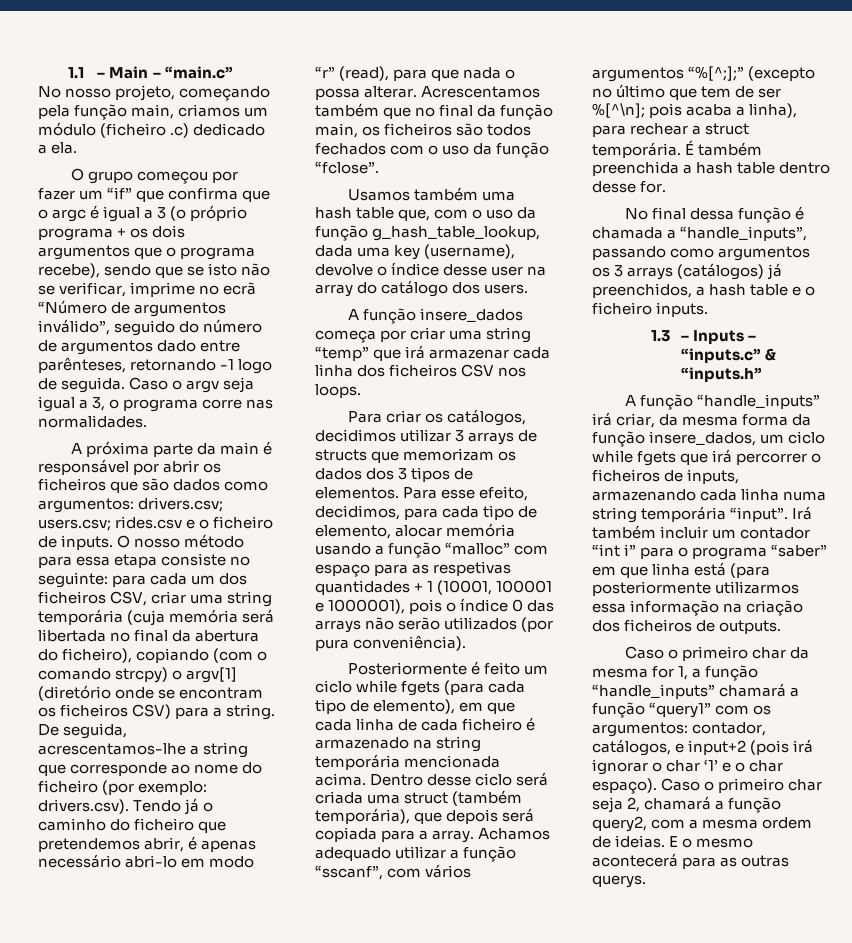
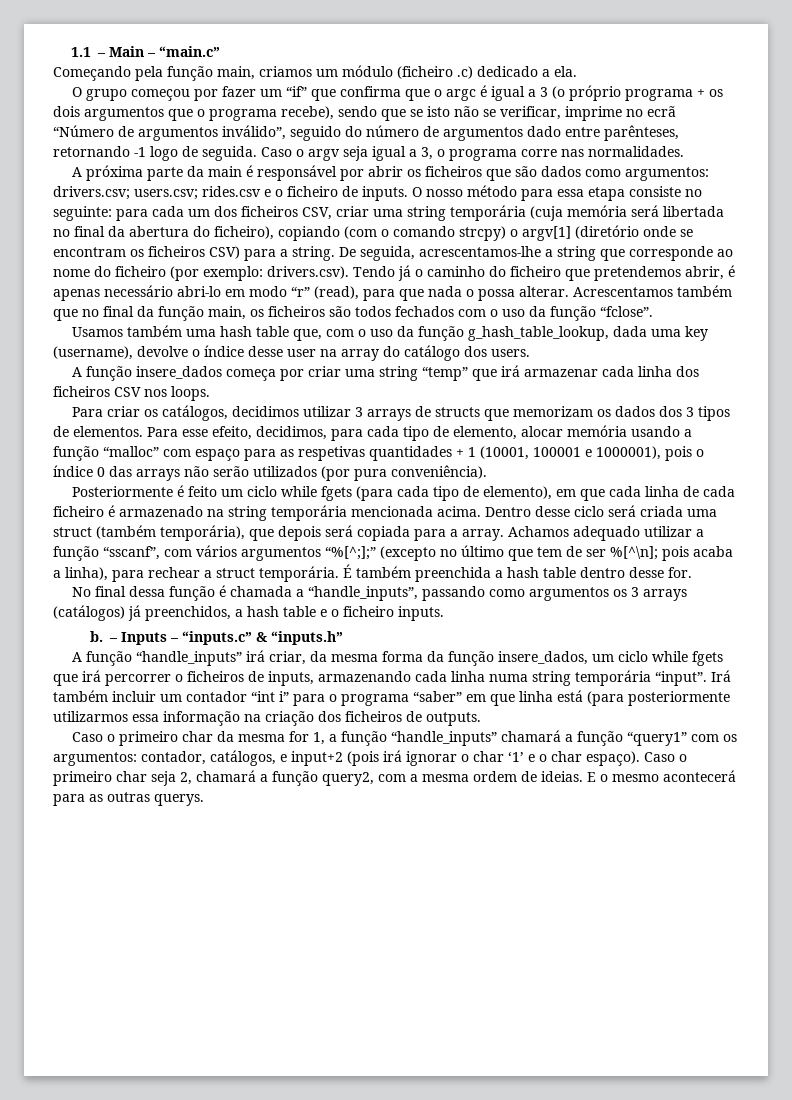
[38,85,271,101] No nosso projeto, começando -> [53,66,131,81] Começando
[651,330,671,342] 1.3 -> [89,631,103,642] b.

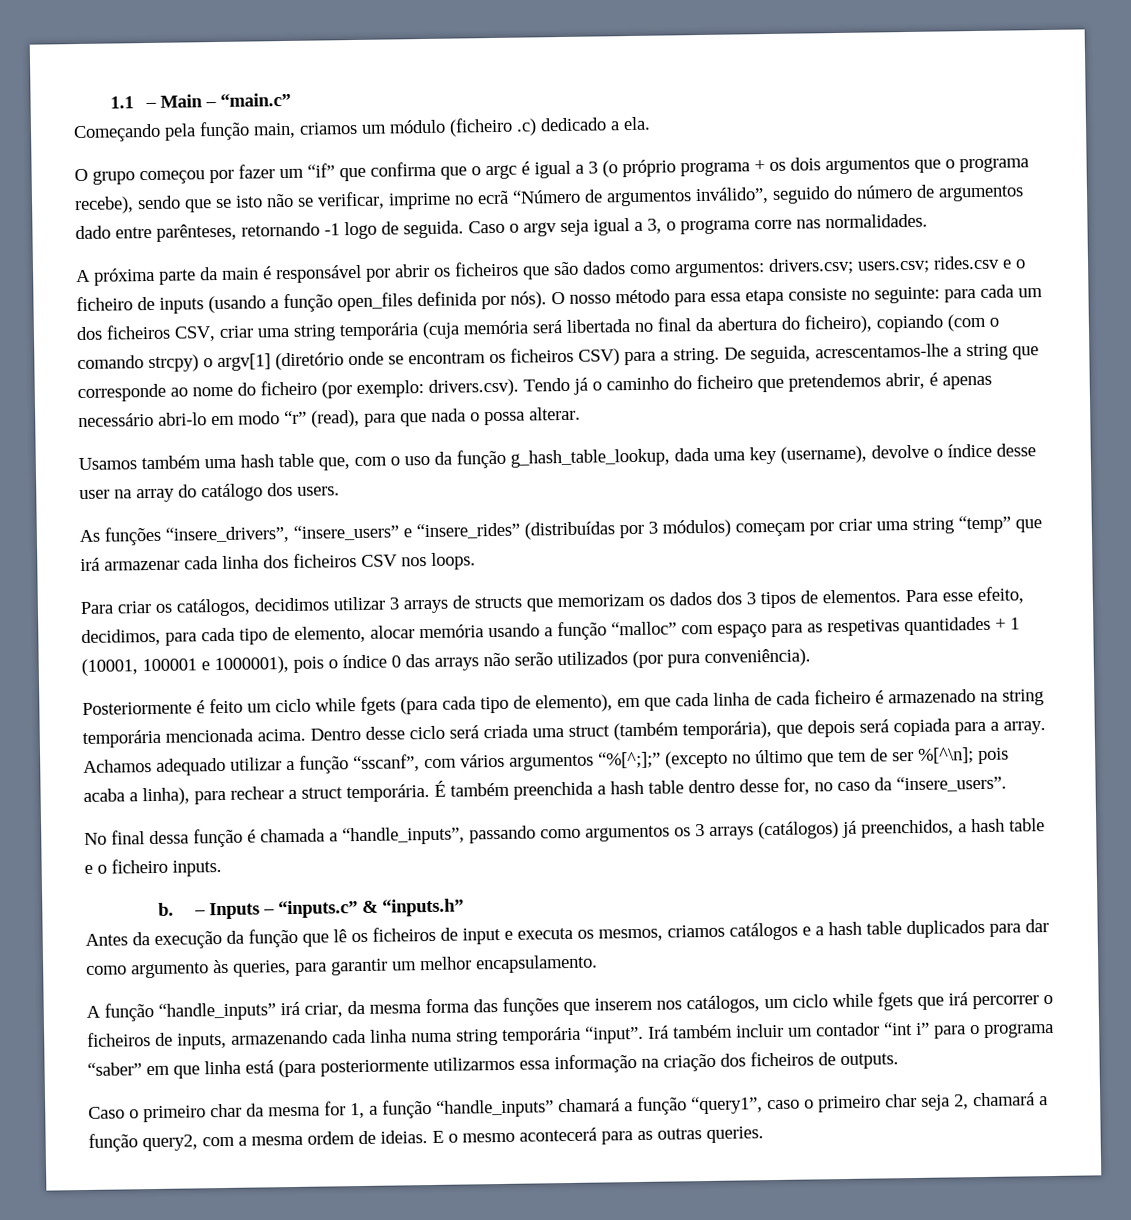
[362,186,408,201] inputs. -> [159,291,547,314] inputs (usando a função open_files definida por nós).
[573,285,732,297] [53,306,653,321] Acrescentamos também que no final da função main, os ficheiros são todos fechados com o uso da função “fclose”. -> (581, 413) none
[72,366,277,381] A função insere_dados começa -> [79,519,806,546] As funções “insere_drivers”, “insere_users” e “insere_rides” (distribuídas por 3 módulos) começam
[668,567,692,578] for. -> [783,775,1007,795] for, no caso da “insere_users”.
(343, 638) none -> [85,919,1049,949] [86,954,598,979] // Antes da execução da função que lê os ficheiros de input e executa os mesmos, criamos catálogos e a hash table duplicados para dar como argumento às queries, para garantir um melhor encapsulamento.
[427,651,589,666] da função insere_dados, -> [473,995,760,1016] das funções que inserem nos catálogos,
[627,731,738,746] [53,750,675,766] “query1” com os argumentos: contador, catálogos, e input+2 (pois irá ignorar o char ‘1’ e o char espaço). Caso -> [691,1096,800,1115] “query1”, caso
[154,794,204,806] querys. -> [706,1126,764,1144] queries.

